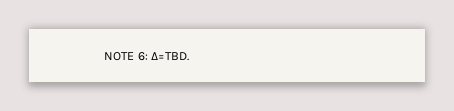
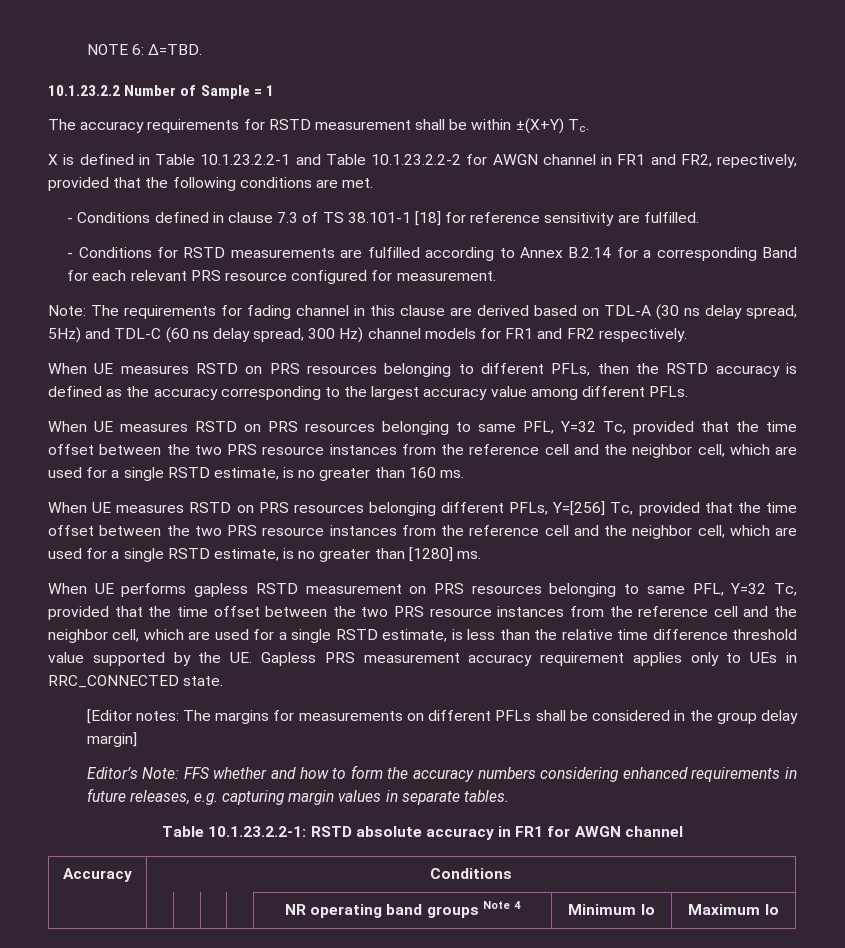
(190, 56) none -> [48,85,274,99] [48,118,589,134] [48,154,797,168] [48,177,374,191] [67,211,699,226] [67,247,798,261] [67,270,496,284] [48,304,797,320] [48,327,687,343] [48,363,798,377] [48,386,689,400] [48,421,797,435] [48,444,797,458] [48,467,465,481] [48,501,797,516] [48,525,797,539] [48,547,482,562] [48,583,797,597] [48,606,797,620] [48,629,798,643] [48,652,798,666] [48,675,224,688] [86,709,798,724] [86,732,137,747] [86,765,797,782] [86,788,509,805] [162,826,683,840] [63,868,132,882] [430,868,512,879] [285,901,521,918] [568,904,655,915] [688,904,779,915] // 10.1.23.2.2 Number of Sample = 1 // The accuracy requirements for RSTD measurement shall be within ±(X+Y) Tc. // X is defined in Table 10.1.23.2.2-1 and Table 10.1.23.2.2-2 for AWGN channel in FR1 and FR2, repectively, provided that the following conditions are met. // - Conditions defined in clause 7.3 of TS 38.101-1 [18] for reference sensitivity are fulfilled. // - Conditions for RSTD measurements are fulfilled according to Annex B.2.14 for a corresponding Band for each relevant PRS resource configured for measurement. // Note: The requirements for fading channel in this clause are derived based on TDL-A (30 ns delay spread, 5Hz) and TDL-C (60 ns delay spread, 300 Hz) channel models for FR1 and FR2 respectively. // When UE measures RSTD on PRS resources belonging to different PFLs, then the RSTD accuracy is defined as the accuracy corresponding to the largest accuracy value among different PFLs. // When UE measures RSTD on PRS resources belonging to same PFL, Y=32 Tc, provided that the time offset between the two PRS resource instances from the reference cell and the neighbor cell, which are used for a single RSTD estimate, is no greater than 160 ms. // When UE measures RSTD on PRS resources belonging different PFLs, Y=[256] Tc, provided that the time offset between the two PRS resource instances from the reference cell and the neighbor cell, which are used for a single RSTD estimate, is no greater than [1280] ms. // When UE performs gapless RSTD measurement on PRS resources belonging to same PFL, Y=32 Tc, provided that the time offset between the two PRS resource instances from the reference cell and the neighbor cell, which are used for a single RSTD estimate, is less than the relative time difference threshold value supported by the UE. Gapless PRS measurement accuracy requirement applies only to UEs in RRC_CONNECTED state. // [Editor notes: The margins for measurements on different PFLs shall be considered in the group delay margin] // Editor’s Note: FFS whether and how to form the accuracy numbers considering enhanced requirements in future releases, e.g. capturing margin values in separate tables. // Table 10.1.23.2.2-1: RSTD absolute accuracy in FR1 for AWGN channel // Accuracy | Conditions // | | | | | NR operating band groups Note 4 | Minimum Io | Maximum Io

